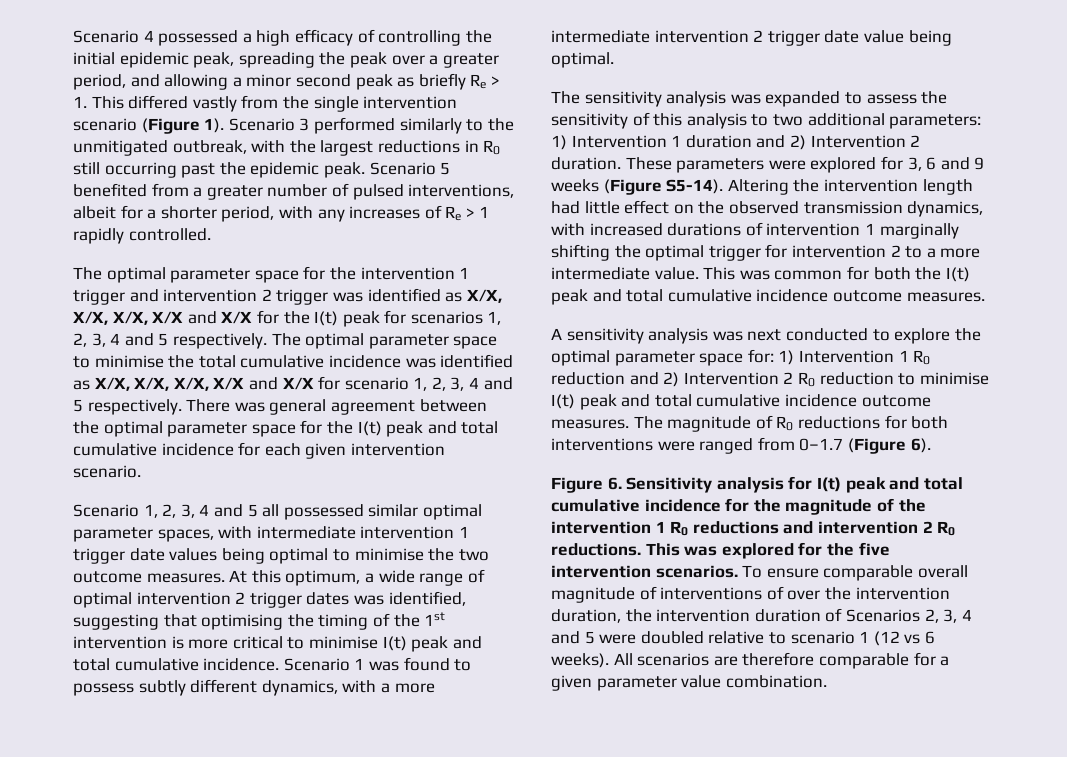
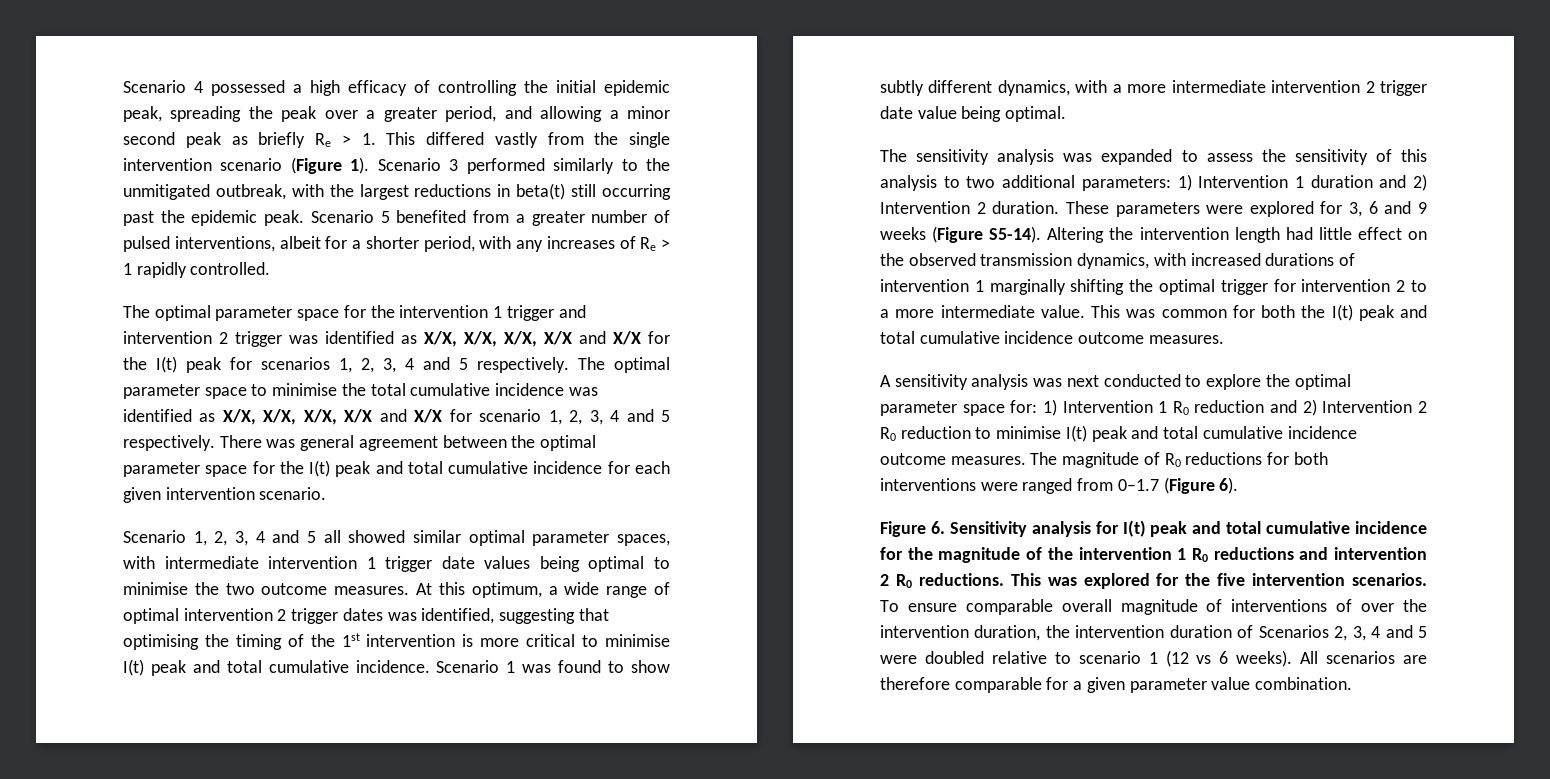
[483,140,501,155] R0 -> [516,183,566,200] beta(t)
[283,504,364,520] possessed -> [348,530,406,543] showed
[73,683,134,696] possess -> [631,660,671,673] show

